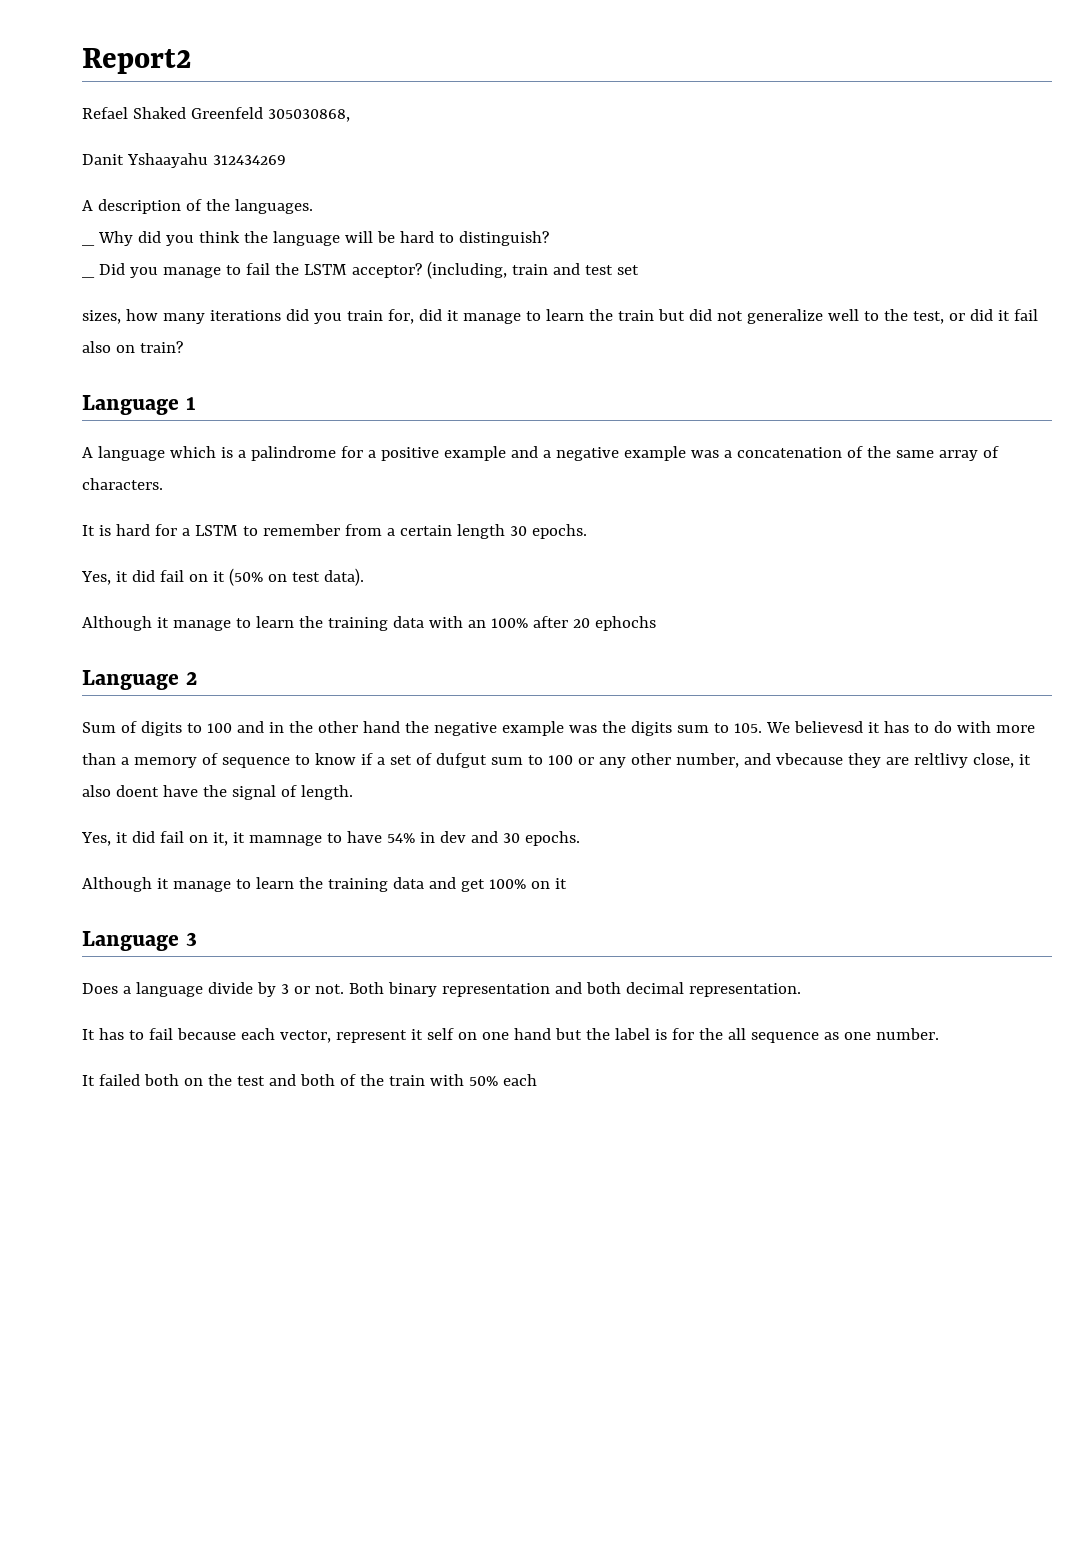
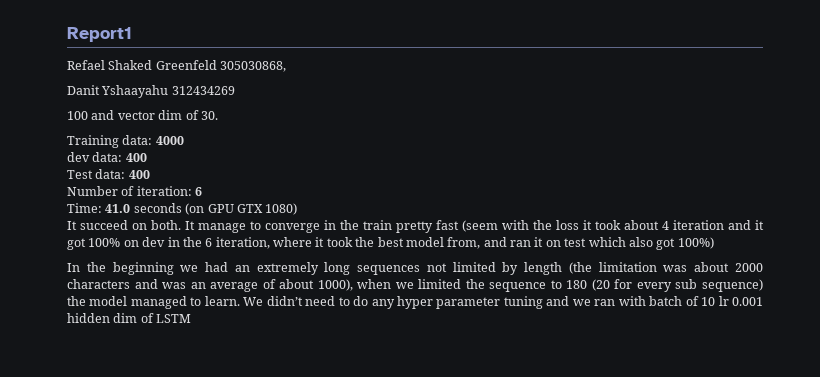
[82,48,192,74] Report2 -> [67,27,132,42] Report1
[82,199,313,214] [82,231,549,246] [82,275,95,278] [98,261,639,279] [82,309,1038,324] [82,341,183,353] [82,395,196,415] [82,446,999,461] [82,478,163,490] [82,524,587,539] [81,568,364,586] [82,616,656,631] [82,670,197,690] [82,721,1035,736] [82,753,1031,768] [82,785,353,800] [81,831,580,846] [82,877,567,892] [82,931,197,951] [82,982,801,997] [82,1028,939,1043] [82,1074,537,1086] A description of the languages. // _ Why did you think the language will be hard to distinguish? // _ Did you manage to fail the LSTM acceptor? (including, train and test set // sizes, how many iterations did you train for, did it manage to learn the train but did not generalize well to the test, or did it fail also on train? // Language 1 // A language which is a palindrome for a positive example and a negative example was a concatenation of the same array of characters. // It is hard for a LSTM to remember from a certain length 30 epochs. // Yes, it did fail on it (50% on test data). // Although it manage to learn the training data with an 100% after 20 ephochs // Language 2 // Sum of digits to 100 and in the other hand the negative example was the digits sum to 105. We believesd it has to do with more than a memory of sequence to know if a set of dufgut sum to 100 or any other number, and vbecause they are reltlivy close, it also doent have the signal of length. // Yes, it did fail on it, it mamnage to have 54% in dev and 30 epochs. // Although it manage to learn the training data and get 100% on it // Language 3 // Does a language divide by 3 or not. Both binary representation and both decimal representation. // It has to fail because each vector, represent it self on one hand but the label is for the all sequence as one number. // It failed both on the test and both of the train with 50% each -> [67,110,218,120] [67,135,184,148] [67,152,147,162] [67,169,150,179] [67,186,203,196] [67,203,298,215] [67,220,764,233] [67,237,714,250] [67,262,763,275] [67,279,763,292] [67,296,764,309] [67,313,192,323] 100 and vector dim of 30. // Training data: 4000 // dev data: 400 // Test data: 400 // Number of iteration: 6 // Time: 41.0 seconds (on GPU GTX 1080) // It succeed on both. It manage to converge in the train pretty fast (seem with the loss it took about 4 iteration and it got 100% on dev in the 6 iteration, where it took the best model from, and ran it on test which also got 100%) // In the beginning we had an extremely long sequences not limited by length (the limitation was about 2000 characters and was an average of about 1000), when we limited the sequence to 180 (20 for every sub sequence) the model managed to learn. We didn’t need to do any hyper parameter tuning and we ran with batch of 10 lr 0.001 hidden dim of LSTM

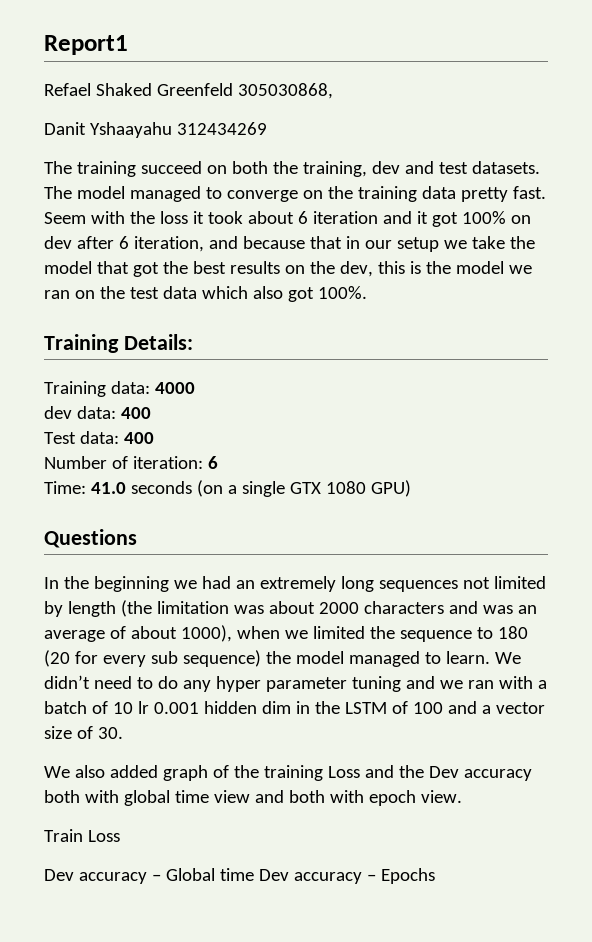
[67,110,218,120] 100 and vector dim of 30. -> [44,161,540,177] [44,186,546,202] [44,211,531,227] [44,236,535,252] [44,261,532,277] [44,286,367,302] [44,334,193,353] The training succeed on both the training, dev and test datasets. The model managed to converge on the training data pretty fast. Seem with the loss it took about 6 iteration and it got 100% on dev after 6 iteration, and because that in our setup we take the model that got the best results on the dev, this is the model we ran on the test data which also got 100%. // Training Details:
[207,203,298,215] [67,220,764,233] [67,237,714,250] GPU GTX 1080) // It succeed on both. It manage to converge in the train pretty fast (seem with the loss it took about 4 iteration and it got 100% on dev in the 6 iteration, where it took the best model from, and ran it on test which also got 100%) -> [227,480,411,497] [44,529,137,548] a single GTX 1080 GPU) // Questions
(646, 301) none -> [537,680,547,689] a
[140,313,192,323] of LSTM -> [295,701,545,714] [44,726,123,739] [44,765,532,781] [44,790,462,806] [44,829,120,842] [44,868,435,884] in the LSTM of 100 and a vector size of 30. // We also added graph of the training Loss and the Dev accuracy both with global time view and both with epoch view. // Train Loss // Dev accuracy – Global time Dev accuracy – Epochs

